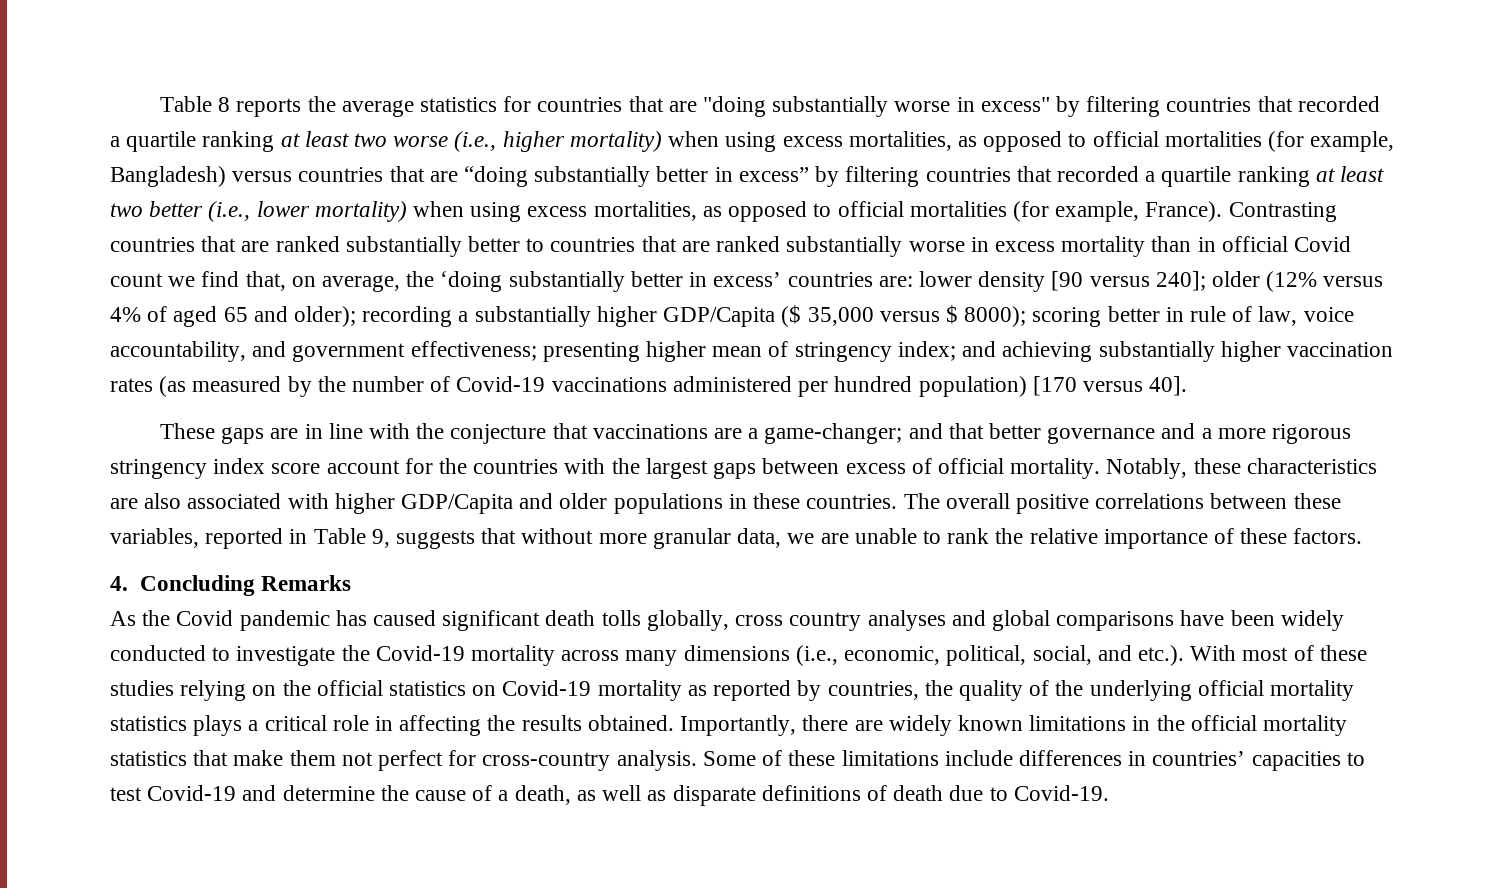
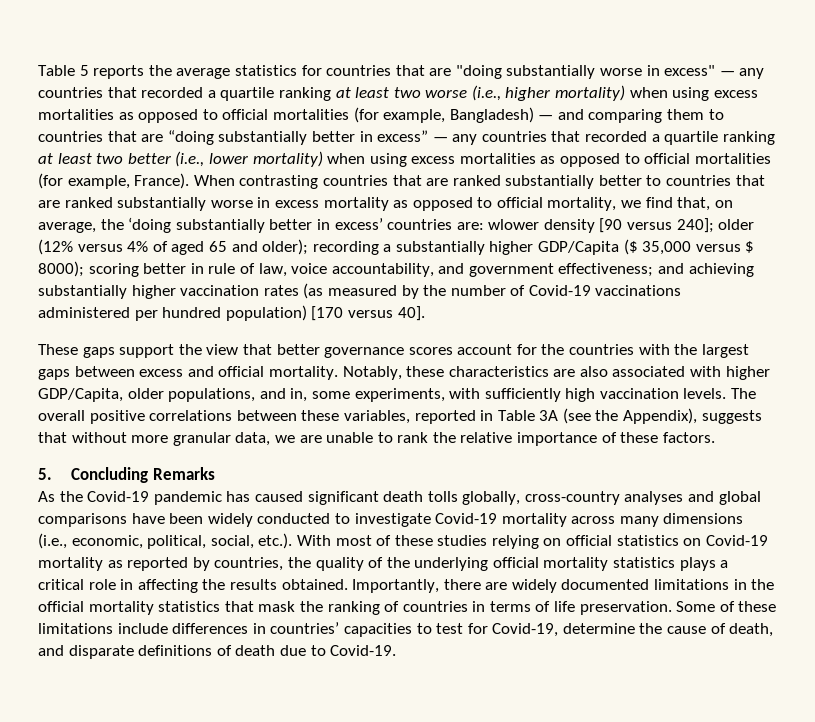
[159,96,231,112] Table 8 -> [38,65,89,76] Table 5
[1056,96,1161,117] by filtering -> [719,68,765,79] — any
[848,131,952,151] mortalities, -> [38,109,114,120] mortalities
[232,171,293,182] versus -> [538,109,724,123] — and comparing them to
[815,166,920,187] by filtering -> [432,134,478,145] — any
[593,201,697,221] mortalities, -> [459,153,536,164] mortalities
[1228,202,1337,222] Contrasting -> [193,175,319,189] When contrasting
[1151,236,1351,252] [110,273,163,287] than in official Covid count -> [393,197,617,211] as opposed to official mortality,
[918,271,972,287] lower -> [488,219,540,230] wlower
[542,341,956,362] presenting higher mean of stringency index; -> (654, 270) none
[270,423,1352,444] [110,458,321,479] are in line with the conjecture that vaccinations are a game-changer; and that better governance and a more rigorous stringency index score -> [119,344,453,358] support the view that better governance scores
[911,458,932,474] of -> [187,366,214,377] and
[401,493,898,514] GDP/Capita and older populations in these countries. -> [38,388,727,402] GDP/Capita, older populations, and in, some experiments, with sufficiently high vaccination levels.
[371,529,390,548] 9, -> [539,408,698,424] 3A (see the Appendix),
[110,576,128,591] 4. -> [38,468,52,480] 5.
[176,610,234,626] Covid -> [87,491,150,502] Covid-19
[735,612,862,631] cross country -> [524,491,620,505] cross-country
[341,645,370,661] the -> (431, 520) none
[1097,645,1132,661] and -> (254, 542) none
[282,680,311,696] the -> (562, 542) none
[957,715,1023,731] known -> [561,579,650,590] documented
[233,750,697,771] make them not perfect for cross-country analysis. -> [258,601,672,615] mask the ranking of countries in terms of life preservation.
[147,785,277,801] Covid-19 and -> [467,623,559,637] for Covid-19,
[498,785,667,805] a death, as well as -> [729,623,774,637] [38,645,64,656] death, and

